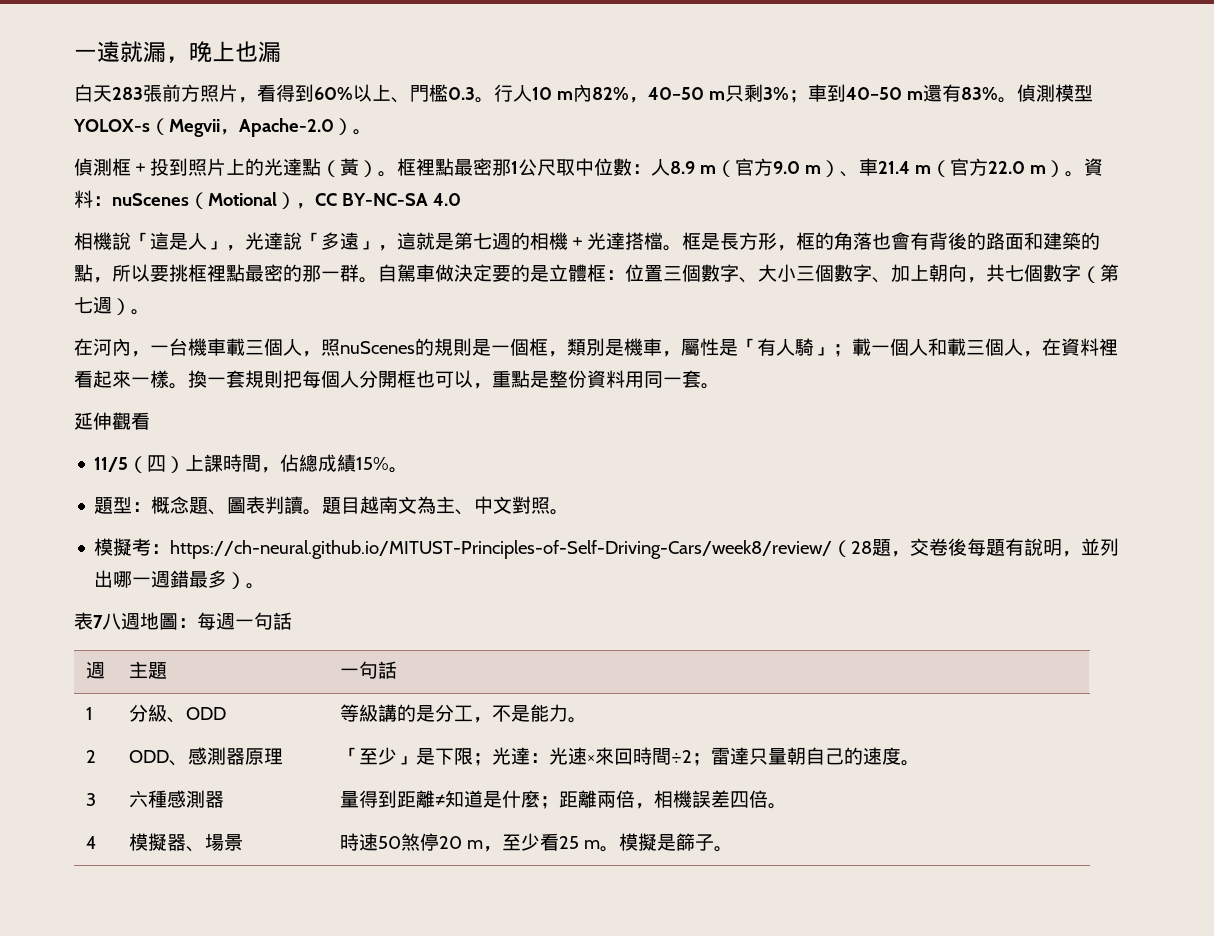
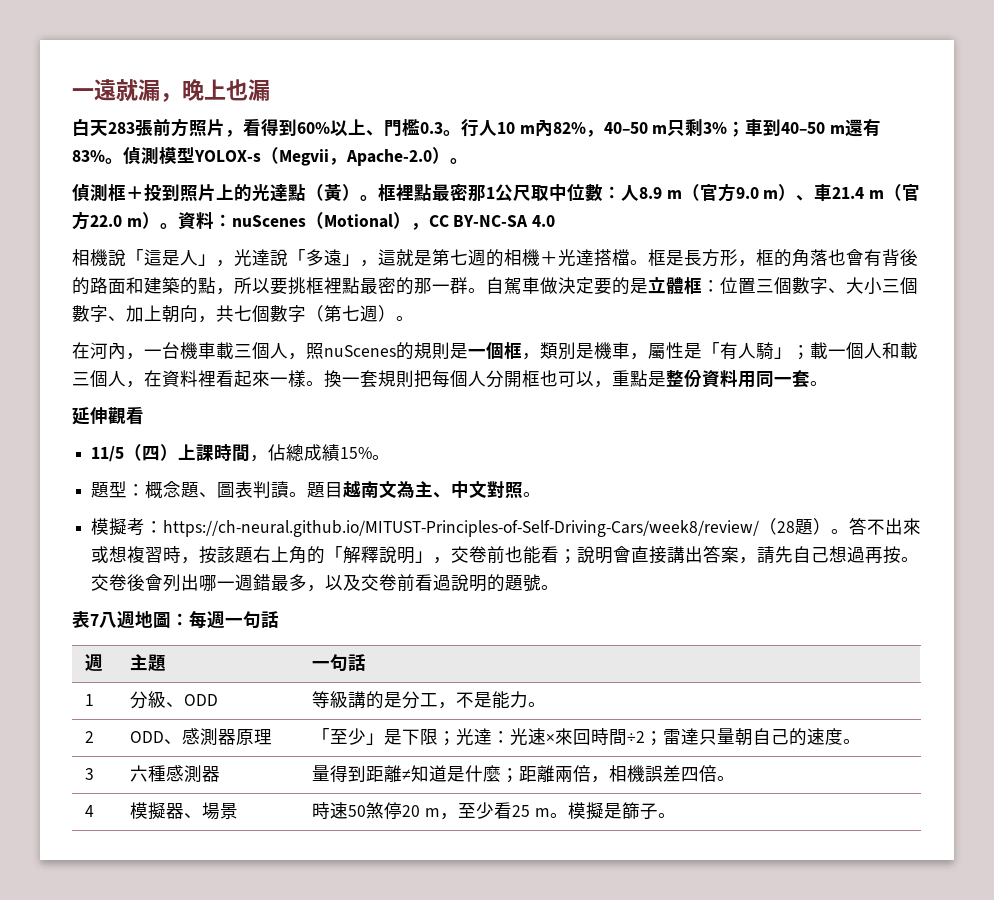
[891,538,1120,557] [94,570,247,589] ，交卷後每題有說明，並列出哪一週錯最多） -> [813,517,922,535] [91,545,920,564] [91,574,542,592] ）。答不出來或想複習時，按該題右上角的「解釋說明」，交卷前也能看；說明會直接講出答案，請先自己想過再按。交卷後會列出哪一週錯最多，以及交卷前看過說明的題號

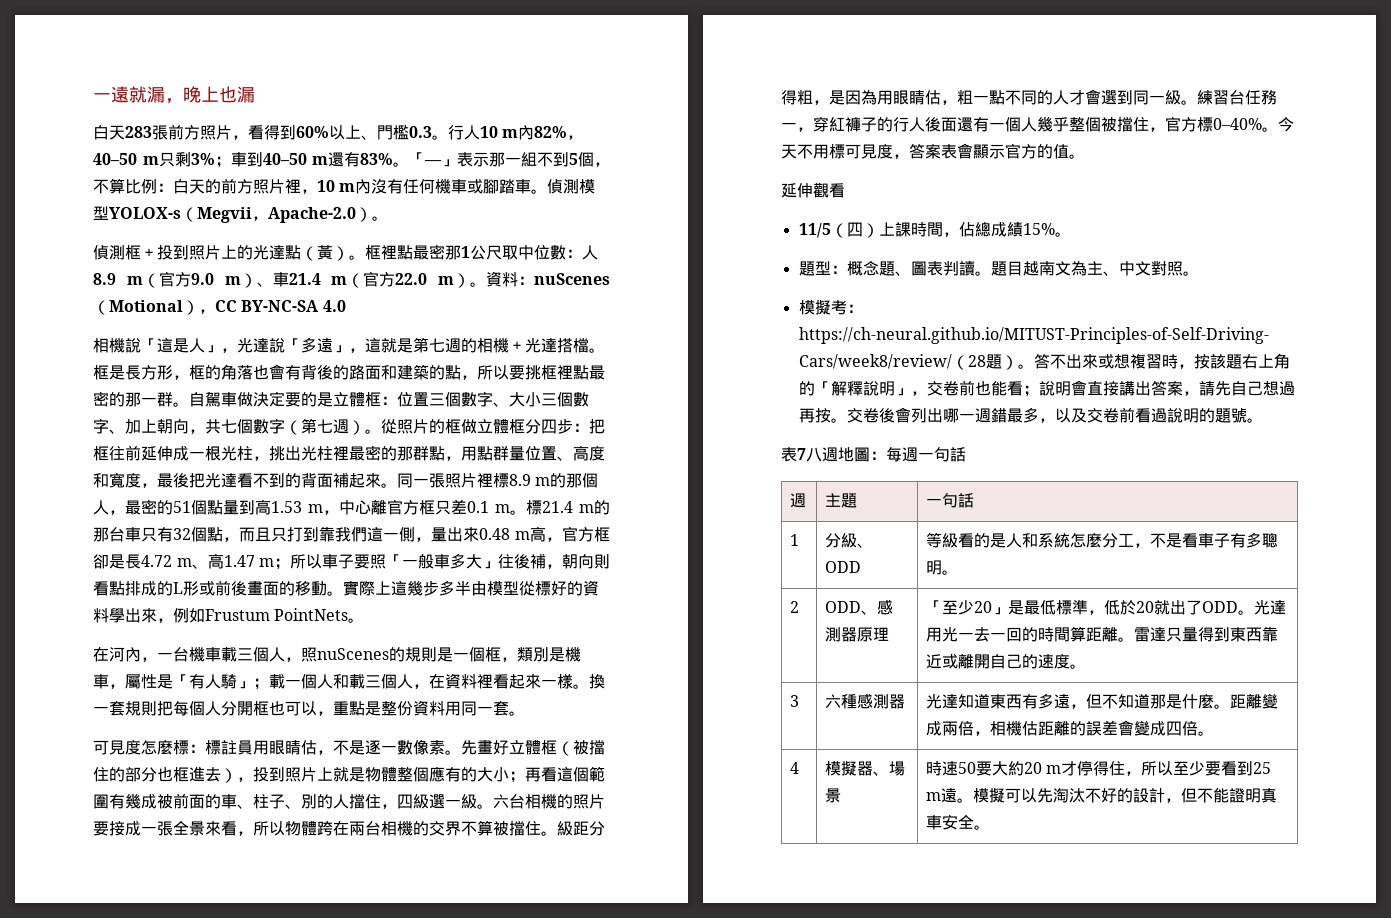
(123, 161) none -> [409,152,610,167] [93,178,548,194] 「—」表示那一組不到5個，不算比例：白天的前方照片裡，10 m內沒有任何機車或腳踏車。
(414, 318) none -> [381,419,605,434] [93,445,605,461] [93,472,599,488] [93,499,610,515] [93,526,610,542] [93,553,610,570] [93,580,599,596] [93,607,365,623] 從照片的框做立體框分四步：把框往前延伸成一根光柱，挑出光柱裡最密的那群點，用點群量位置、高度和寬度，最後把光達看不到的背面補起來。同一張照片裡標8.9 m的那個人，最密的51個點量到高1.53 m，中心離官方框只差0.1 m。標21.4 m的那台車只有32個點，而且只打到靠我們這一側，量出來0.48 m高，官方框卻是長4.72 m、高1.47 m；所以車子要照「一般車多大」往後補，朝向則看點排成的L形或前後畫面的移動。實際上這幾步多半由模型從標好的資料學出來，例如Frustum PointNets。
(828, 383) none -> [93,740,605,756] [93,766,605,783] [93,793,605,809] [93,820,605,836] [781,89,1277,105] [781,116,1294,132] [781,143,1085,159] // 可見度怎麼標：標註員用眼睛估，不是逐一數像素。先畫好立體框（被擋住的部分也框進去），投到照片上就是物體整個應有的大小；再看這個範圍有幾成被前面的車、柱子、別的人擋住，四級選一級。六台相機的照片要接成一張全景來看，所以物體跨在兩台相機的交界不算被擋住。級距分得粗，是因為用眼睛估，粗一點不同的人才會選到同一級。練習台任務一，穿紅褲子的行人後面還有一個人幾乎整個被擋住，官方標0–40%。今天不用標可見度，答案表會顯示官方的值。
[348,691,529,709] 講的是分工，不是能力 -> [958,532,1279,548] [926,560,943,575] 看的是人和系統怎麼分工，不是看車子有多聰明
[366,728,754,746] 」是下限；光達：光速×來回時間÷2；雷達只量朝 -> [974,599,1287,615] [926,626,1279,642] [926,653,991,669] 20」是最低標準，低於20就出了ODD。光達用光一去一回的時間算距離。雷達只量得到東西靠近或離開
[312,765,682,783] 量得到距離≠知道是什麼；距離兩倍，相機誤差 -> [926,693,1279,709] [926,720,1167,736] 光達知道東西有多遠，但不知道那是什麼。距離變成兩倍，相機估距離的誤差會變成
[366,802,403,819] 煞停 -> [976,761,1025,776] 要大約
[440,802,658,820] ，至少看25 m。模擬是篩子 -> [1061,760,1272,776] [926,788,1278,803] [926,814,975,830] 才停得住，所以至少要看到25 m遠。模擬可以先淘汰不好的設計，但不能證明真車安全

